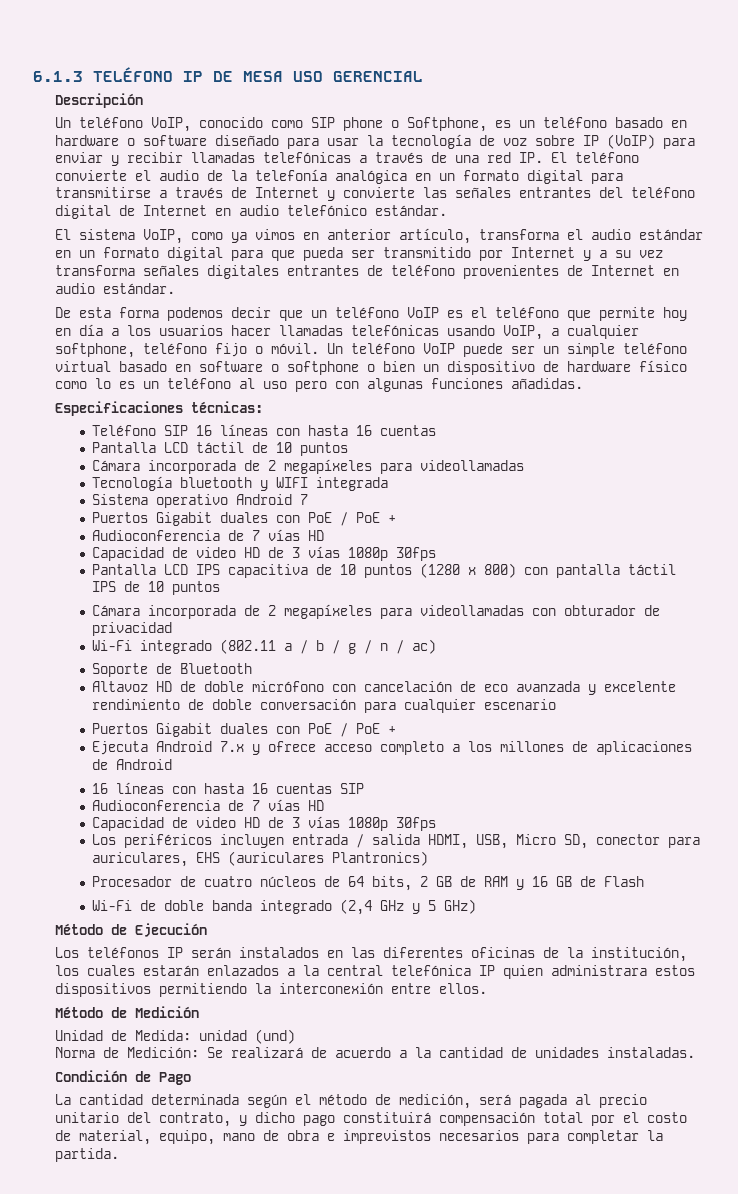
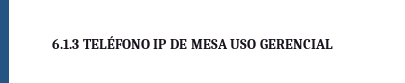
[54,93,143,108] [54,117,687,132] [54,134,695,149] [54,152,639,166] [54,169,623,184] [54,187,695,201] [54,205,447,219] [54,228,703,244] [54,247,663,261] [54,265,679,279] [54,283,175,294] [54,307,687,321] [54,324,639,340] [54,343,687,358] [54,360,687,375] [54,378,583,392] [54,401,263,416] [91,424,436,436] [91,442,348,456] [91,459,524,474] [91,476,388,491] [91,494,308,508] [91,512,396,526] [91,529,324,541] [91,546,436,561] [91,563,676,578] [91,581,220,595] [91,604,660,619] [91,622,172,636] [91,639,436,654] [91,663,252,677] [91,681,676,695] [91,699,556,713] [91,723,396,737] [91,741,692,755] [91,759,172,770] [91,782,364,794] [91,799,324,811] [91,816,436,831] [91,834,700,849] [91,851,428,867] [91,876,644,891] [91,899,476,915] [54,923,207,937] [54,947,687,962] [54,965,695,979] [54,983,487,997] [54,1006,199,1018] [54,1029,295,1044] [54,1047,695,1058] [54,1070,191,1085] [54,1094,647,1109] [54,1112,687,1127] [54,1130,663,1145] [54,1148,119,1162] // Descripción // Un teléfono VoIP, conocido como SIP phone o Softphone, es un teléfono basado en hardware o software diseñado para usar la tecnología de voz sobre IP (VoIP) para enviar y recibir llamadas telefónicas a través de una red IP. El teléfono convierte el audio de la telefonía analógica en un formato digital para transmitirse a través de Internet y convierte las señales entrantes del teléfono digital de Internet en audio telefónico estándar. // El sistema VoIP, como ya vimos en anterior artículo, transforma el audio estándar en un formato digital para que pueda ser transmitido por Internet y a su vez transforma señales digitales entrantes de teléfono provenientes de Internet en audio estándar. // De esta forma podemos decir que un teléfono VoIP es el teléfono que permite hoy en día a los usuarios hacer llamadas telefónicas usando VoIP, a cualquier softphone, teléfono fijo o móvil. Un teléfono VoIP puede ser un simple teléfono virtual basado en software o softphone o bien un dispositivo de hardware físico como lo es un teléfono al uso pero con algunas funciones añadidas. // Especificaciones técnicas: // Teléfono SIP 16 líneas con hasta 16 cuentas // Pantalla LCD táctil de 10 puntos // Cámara incorporada de 2 megapíxeles para videollamadas // Tecnología bluetooth y WIFI integrada // Sistema operativo Android 7 // Puertos Gigabit duales con PoE / PoE + // Audioconferencia de 7 vías HD // Capacidad de video HD de 3 vías 1080p 30fps // Pantalla LCD IPS capacitiva de 10 puntos (1280 x 800) con pantalla táctil IPS de 10 puntos // Cámara incorporada de 2 megapíxeles para videollamadas con obturador de privacidad // Wi-Fi integrado (802.11 a / b / g / n / ac) // Soporte de Bluetooth // Altavoz HD de doble micrófono con cancelación de eco avanzada y excelente rendimiento de doble conversación para cualquier escenario // Puertos Gigabit duales con PoE / PoE + // Ejecuta Android 7.x y ofrece acceso completo a los millones de aplicaciones de Android // 16 líneas con hasta 16 cuentas SIP // Audioconferencia de 7 vías HD // Capacidad de video HD de 3 vías 1080p 30fps // Los periféricos incluyen entrada / salida HDMI, USB, Micro SD, conector para auriculares, EHS (auriculares Plantronics) // Procesador de cuatro núcleos de 64 bits, 2 GB de RAM y 16 GB de Flash // Wi-Fi de doble banda integrado (2,4 GHz y 5 GHz) // Método de Ejecución // Los teléfonos IP serán instalados en las diferentes oficinas de la institución, los cuales estarán enlazados a la central telefónica IP quien administrara estos dispositivos permitiendo la interconexión entre ellos. // Método de Medición // Unidad de Medida: unidad (und) // Norma de Medición: Se realizará de acuerdo a la cantidad de unidades instaladas. // Condición de Pago // La cantidad determinada según el método de medición, será pagada al precio unitario del contrato, y dicho pago constituirá compensación total por el costo de material, equipo, mano de obra e imprevistos necesarios para completar la partida. -> (333, 44) none

